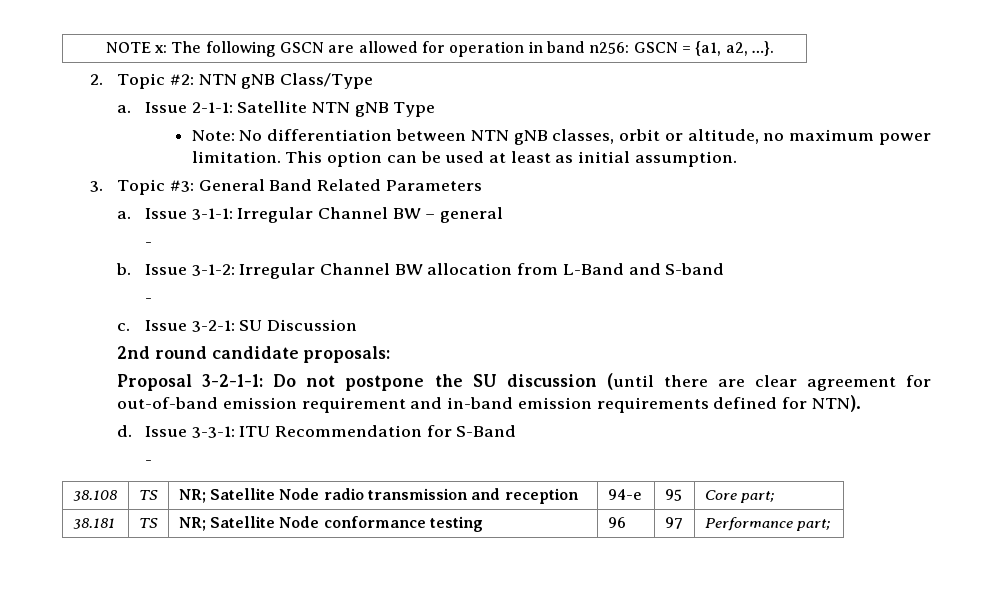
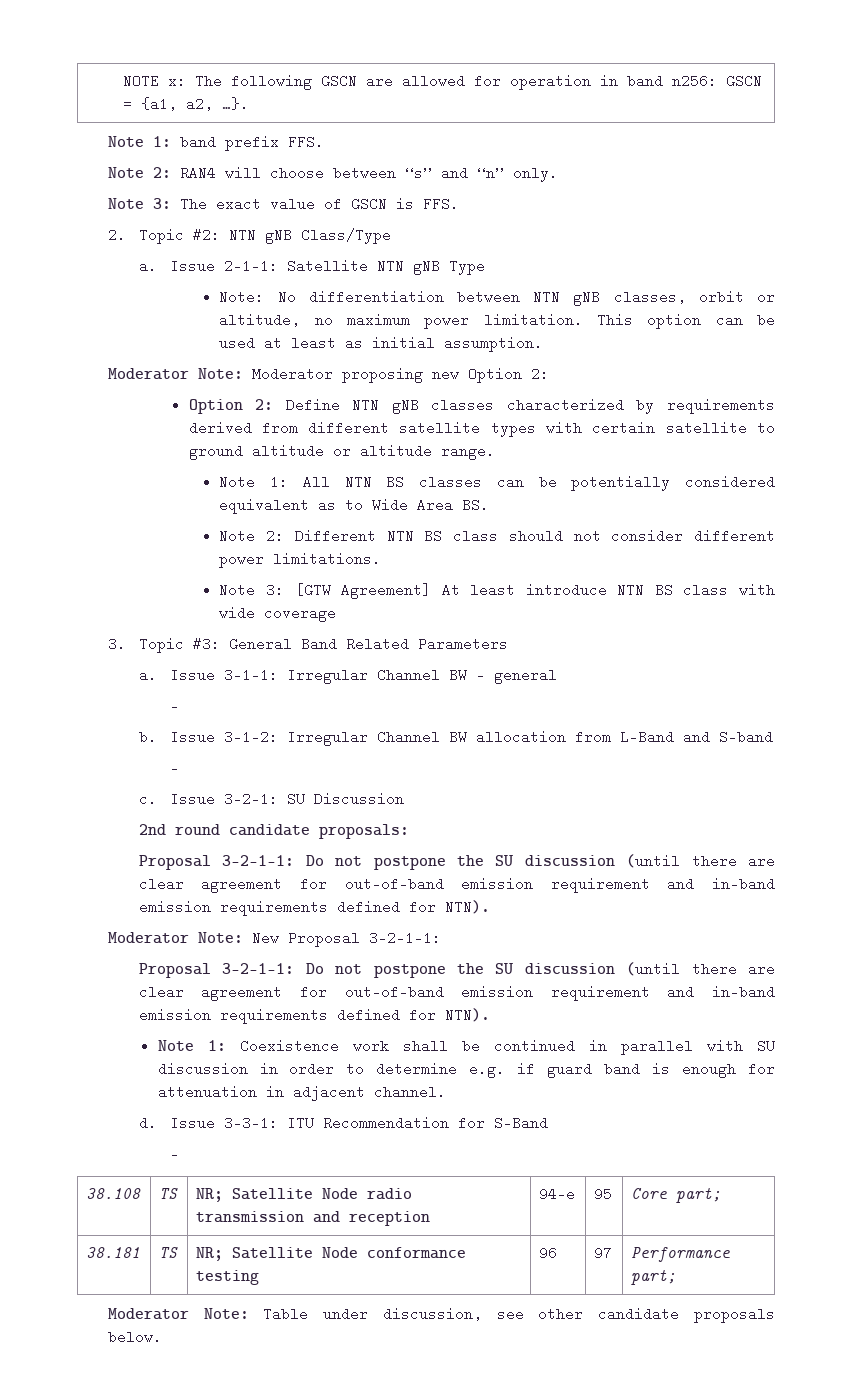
(774, 48) none -> [107,135,324,151] [107,166,558,182] [107,197,459,211] // Note 1: band prefix FFS. // Note 2: RAN4 will choose between “s” and “n” only. // Note 3: The exact value of GSCN is FFS.
(737, 159) none -> [107,367,549,383] [188,398,776,414] [188,421,776,437] [188,444,495,460] [219,475,775,491] [219,498,490,514] [219,529,775,543] [219,552,382,568] [219,583,775,599] [219,606,337,622] // Moderator Note: Moderator proposing new Option 2: // Option 2: Define NTN gNB classes characterized by requirements derived from different satellite types with certain satellite to ground altitude or altitude range. // Note 1: All NTN BS classes can be potentially considered equivalent as to Wide Area BS. // Note 2: Different NTN BS class should not consider different power limitations. // Note 3: [GTW Agreement] At least introduce NTN BS class with wide coverage
(861, 403) none -> [107,931,441,947] [138,962,775,978] [138,985,775,1001] [138,1008,490,1024] [157,1039,775,1055] [157,1062,775,1078] [157,1085,446,1101] // Moderator Note: New Proposal 3-2-1-1: // Proposal 3-2-1-1: Do not postpone the SU discussion (until there are clear agreement for out-of-band emission requirement and in-band emission requirements defined for NTN). // Note 1: Coexistence work shall be continued in parallel with SU discussion in order to determine e.g. if guard band is enough for attenuation in adjacent channel.
(831, 525) none -> [107,1307,775,1323] [107,1330,162,1344] // Moderator Note: Table under discussion, see other candidate proposals below.

